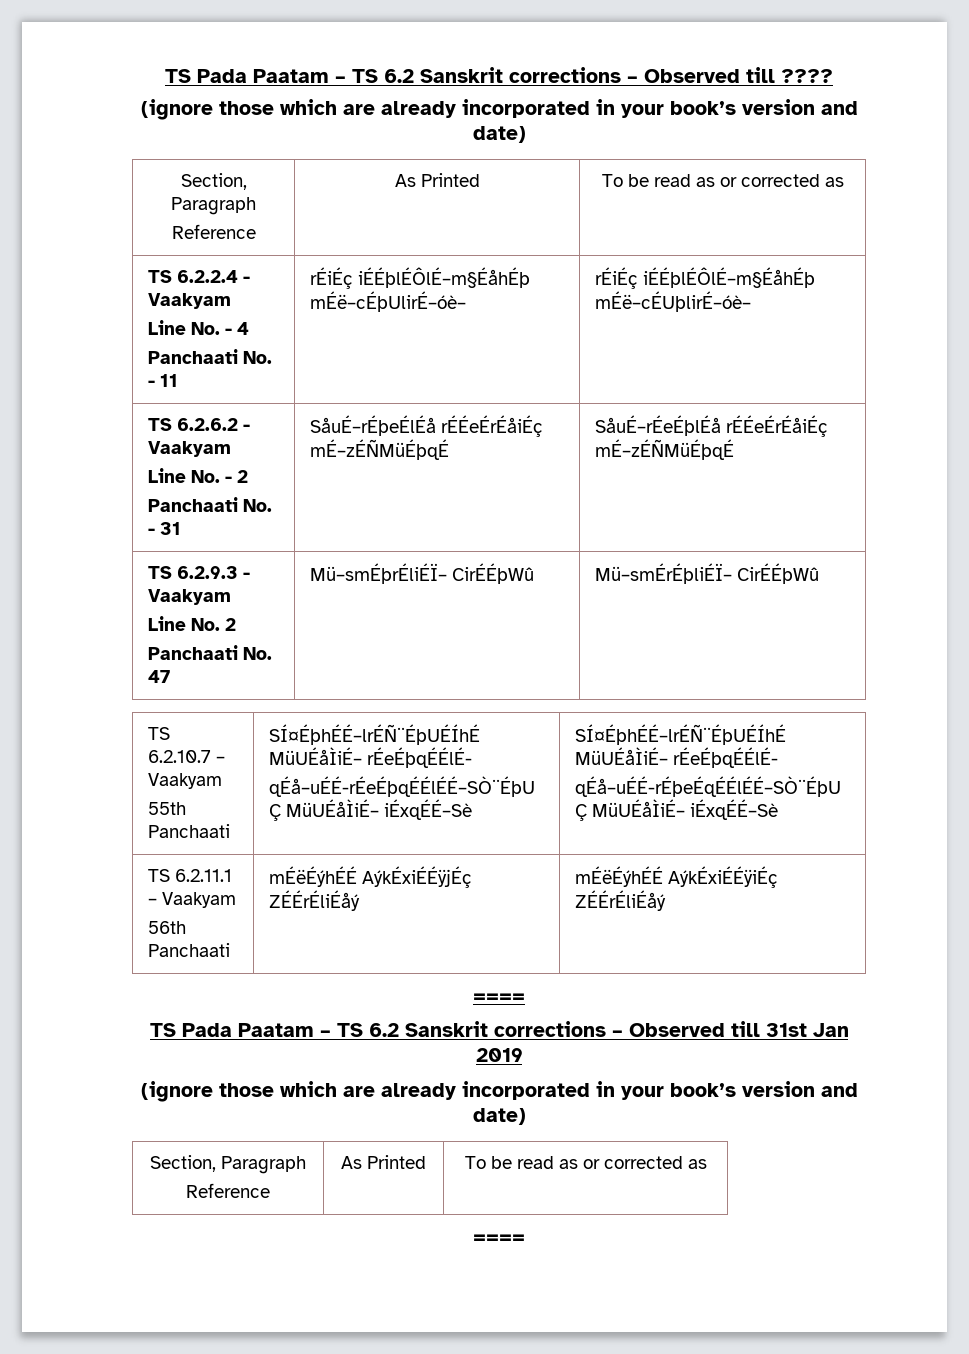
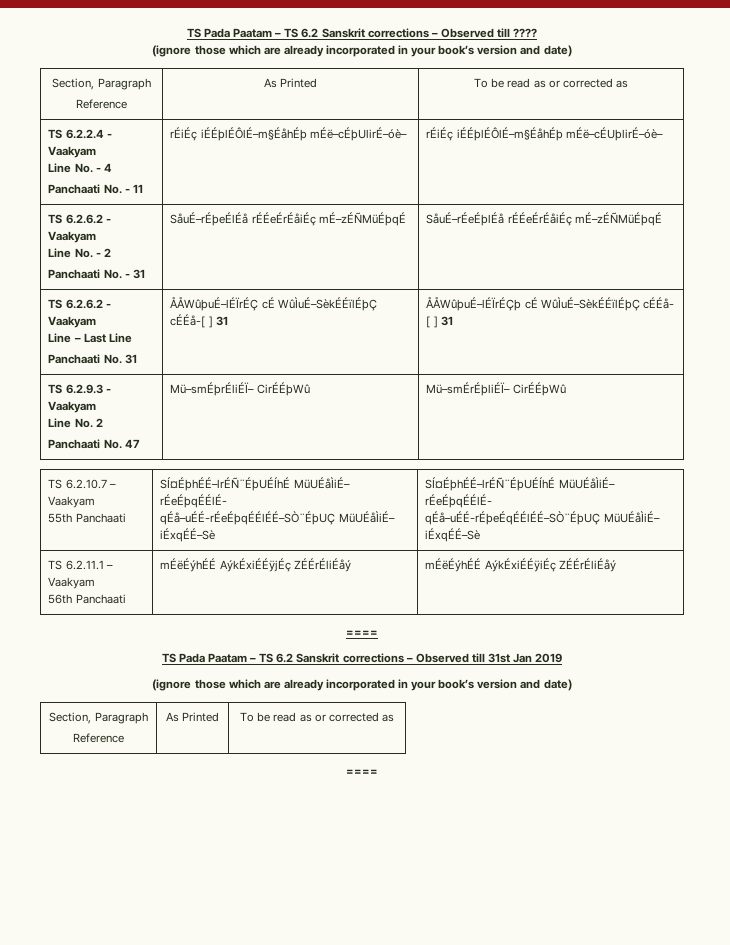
(735, 449) none -> [48,299,111,309] [48,316,97,328] [48,333,132,343] [48,354,137,364] [170,297,377,311] [170,314,228,328] [426,297,674,311] [426,316,453,328] // TS 6.2.6.2 - Vaakyam // Line – Last Line // Panchaati No. 31 | ÅÅWûþuÉ–lÉÏrÉÇ cÉ WûÌuÉ–SèkÉÉïlÉþÇ cÉÉå-[ ] 31 | ÅÅWûþuÉ–lÉÏrÉÇþ cÉ WûÌuÉ–SèkÉÉïlÉþÇ cÉÉå- [ ] 31

